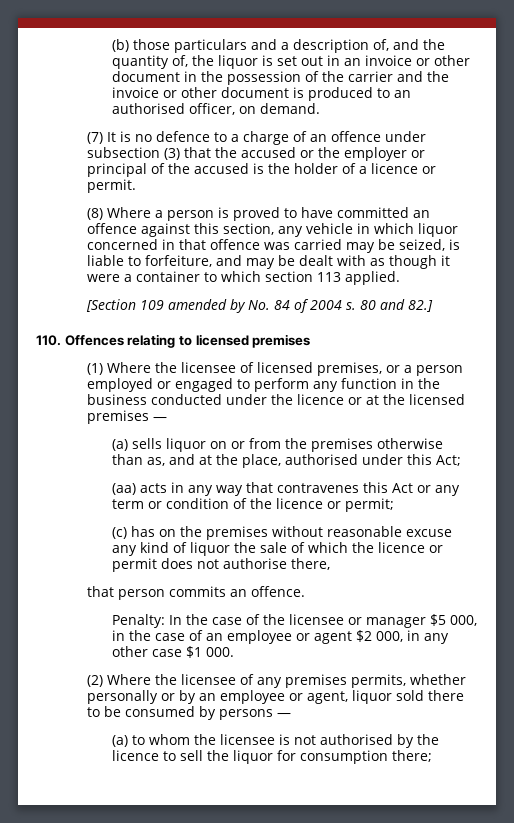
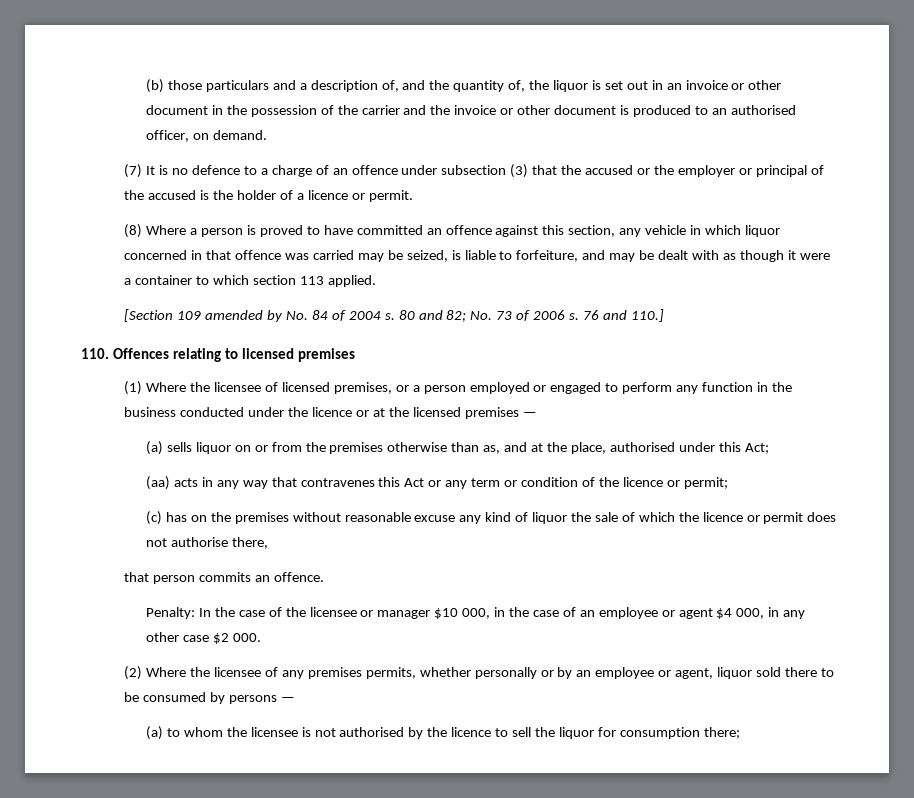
[407,300,433,312] 82.] -> [446,309,664,322] 82; No. 73 of 2006 s. 76 and 110.]
[430,614,447,626] $5 -> [434,608,459,619] $10
[356,630,373,642] $2 -> [716,608,733,619] $4
[186,646,203,658] $1 -> [212,633,229,644] $2

